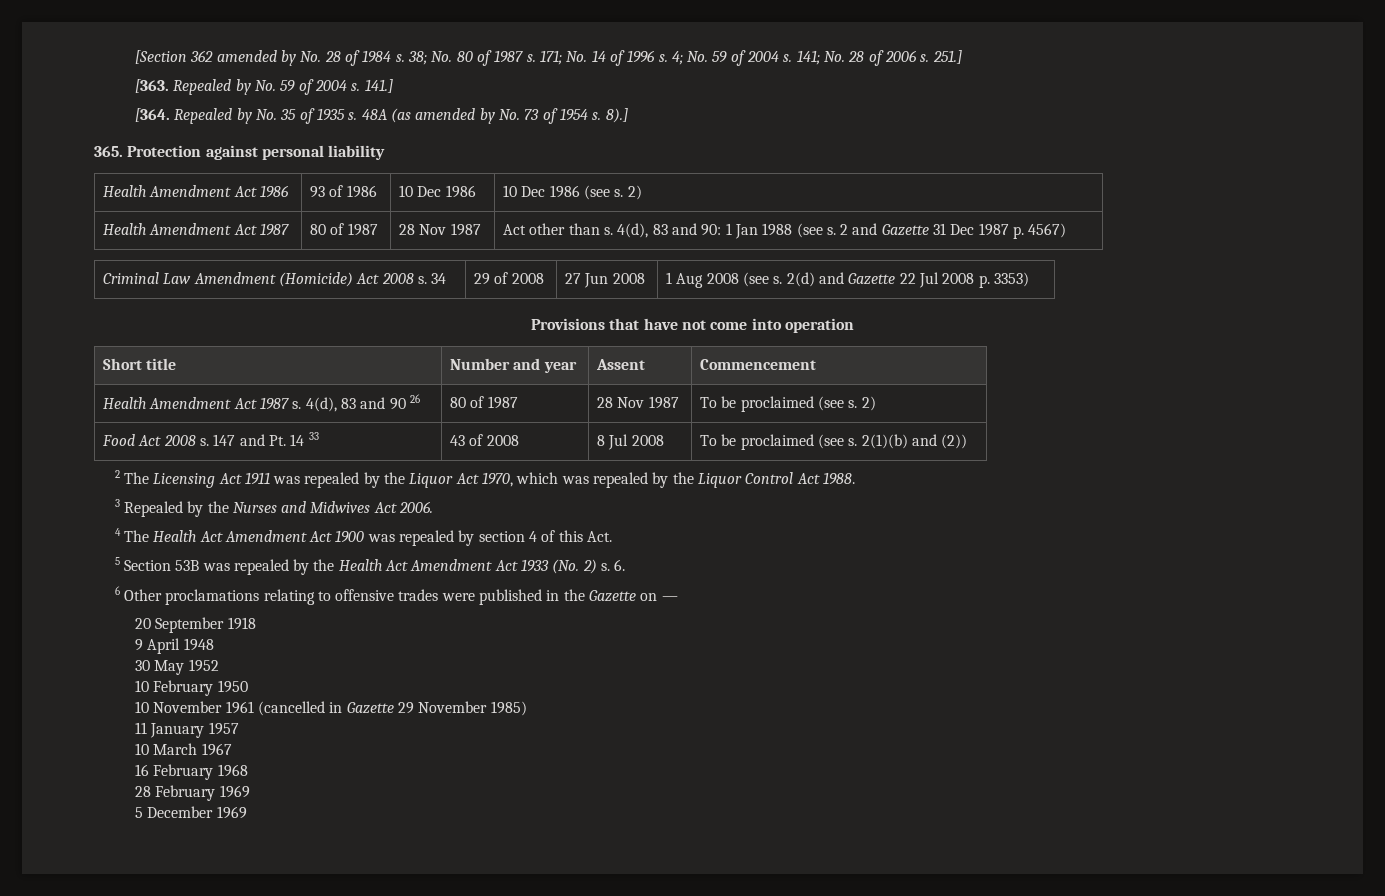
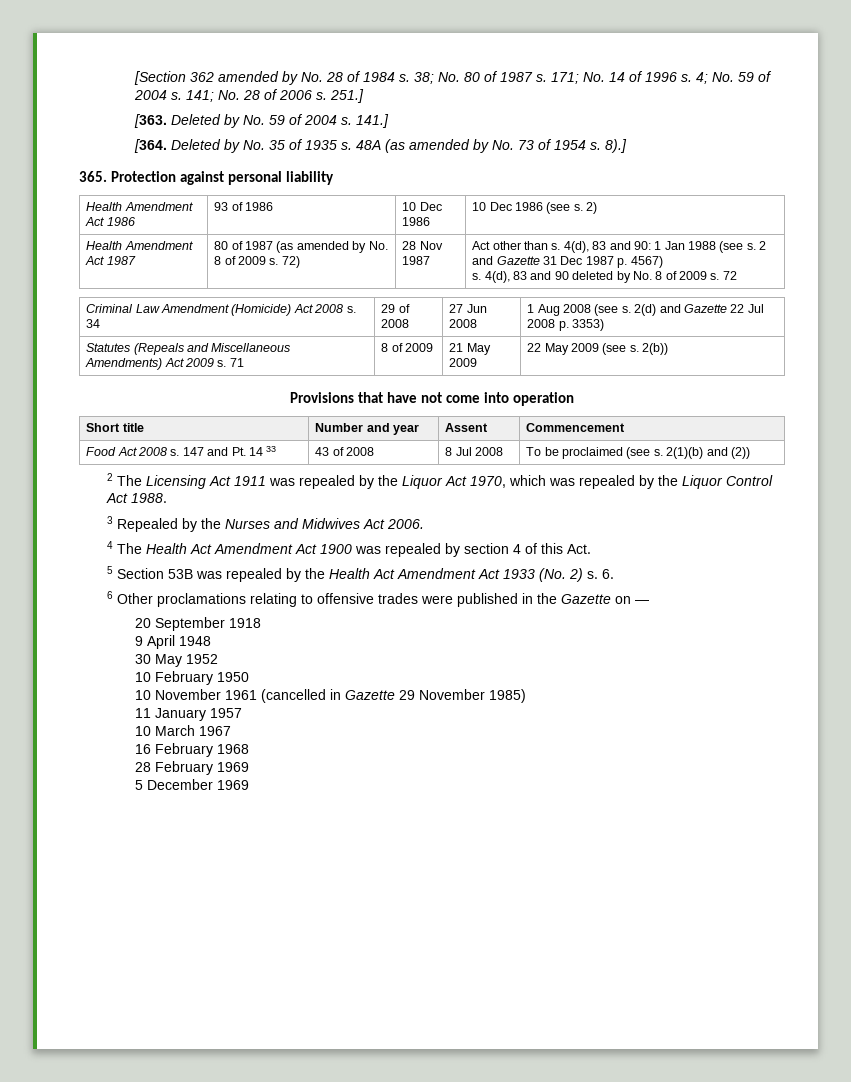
[173,79,232,95] Repealed -> [170,114,221,125] Deleted
[174,108,233,124] Repealed -> [170,139,221,150] Deleted
(378, 229) none -> [276,241,388,253] [214,256,300,268] (as amended by No. 8 of 2009 s. 72)
(1067, 230) none -> [472,271,737,283] // s. 4(d), 83 and 90 deleted by No. 8 of 2009 s. 72
(1029, 279) none -> [86,343,291,355] [85,358,244,370] [381,343,434,352] [449,343,491,355] [449,358,478,367] [527,343,669,355] // Statutes (Repeals and Miscellaneous Amendments) Act 2009 s. 71 | 8 of 2009 | 21 May 2009 | 22 May 2009 (see s. 2(b))
[102,394,420,412] [449,396,518,409] [596,396,679,409] [699,396,876,412] // Health Amendment Act 1987 s. 4(d), 83 and 90 26 | 80 of 1987 | 28 Nov 1987 | To be proclaimed (see s. 2) -> (626, 427) none

